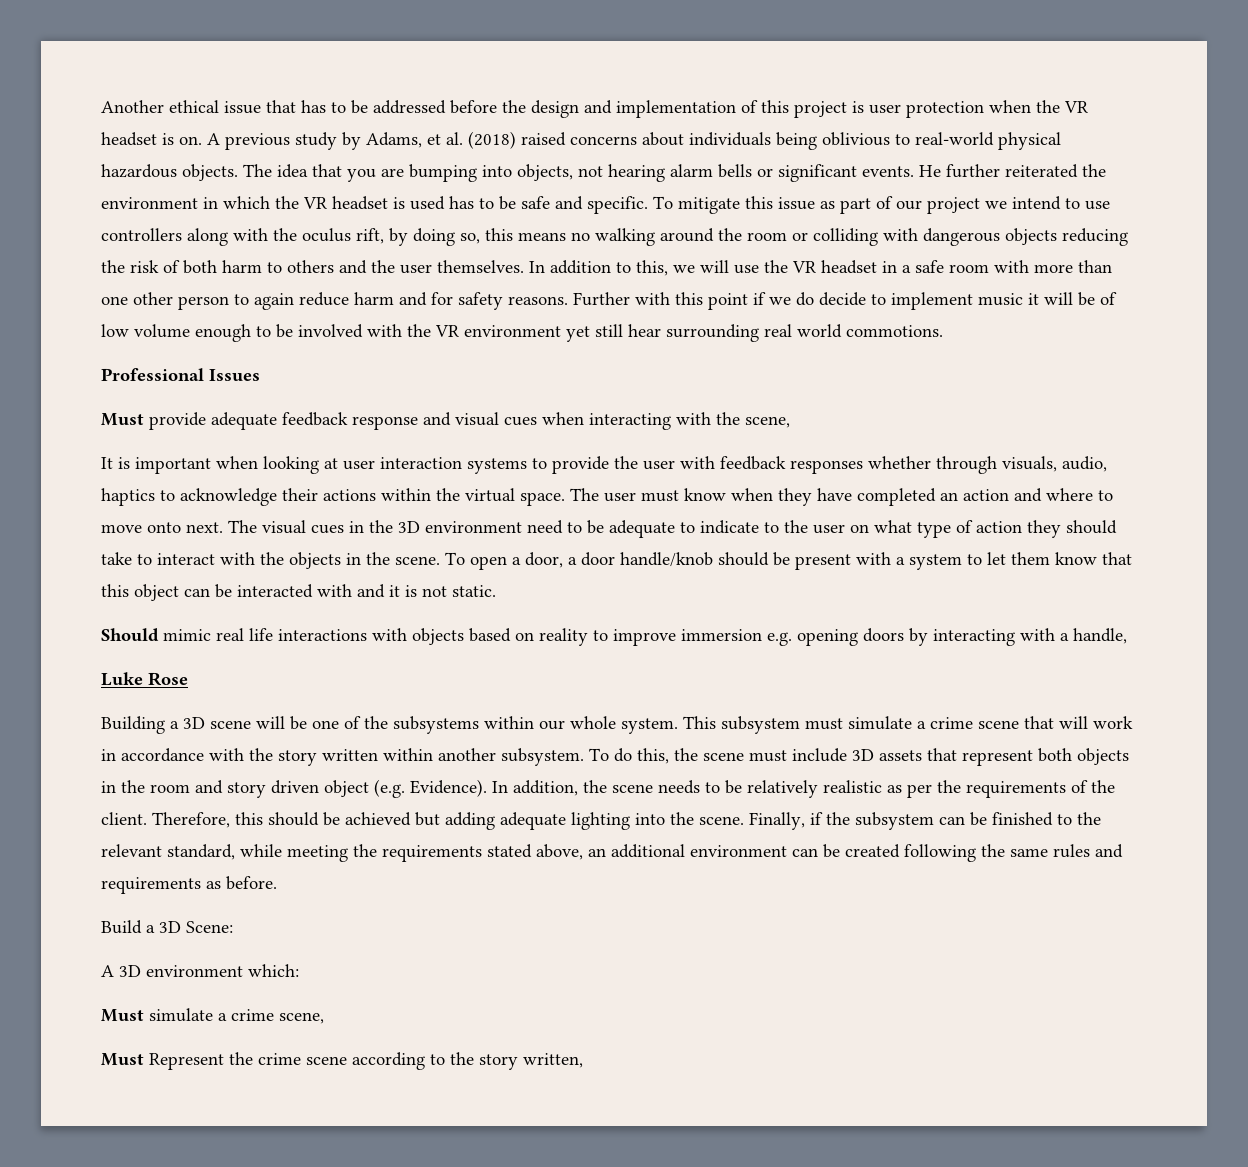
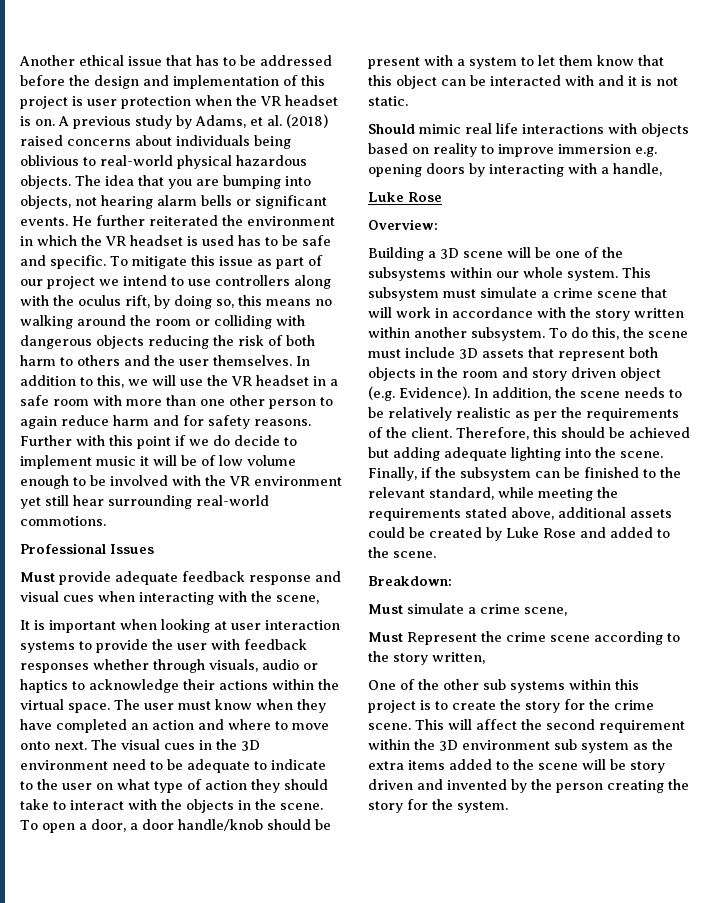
[764,324,842,338] real world -> [196,495,269,506] real-world
[1062,456,1107,472] audio, -> [262,659,318,670] audio or
(188, 679) none -> [368,219,438,230] // Overview:
[588,844,1123,862] [101,876,277,894] [101,920,233,934] [101,964,299,977] an additional environment can be created following the same rules and requirements as before. // Build a 3D Scene: // A 3D environment which: -> [558,507,672,518] [368,527,670,541] [368,547,436,558] [368,576,452,586] additional assets could be created by Luke Rose and added to the scene. // Breakdown:
(583, 1060) none -> [368,679,639,693] [368,699,654,713] [368,719,685,733] [368,739,673,753] [368,759,665,773] [368,779,689,793] [368,799,508,813] // One of the other sub systems within this project is to create the story for the crime scene. This will affect the second requirement within the 3D environment sub system as the extra items added to the scene will be story driven and invented by the person creating the story for the system.

